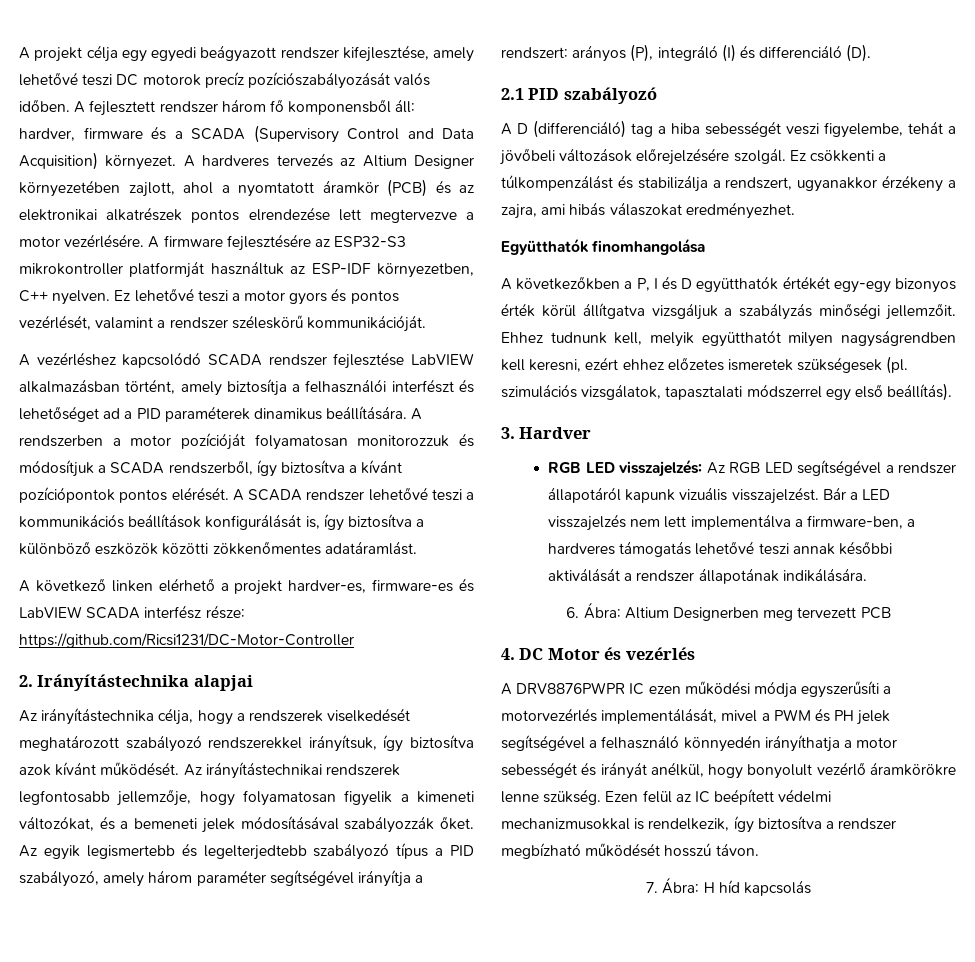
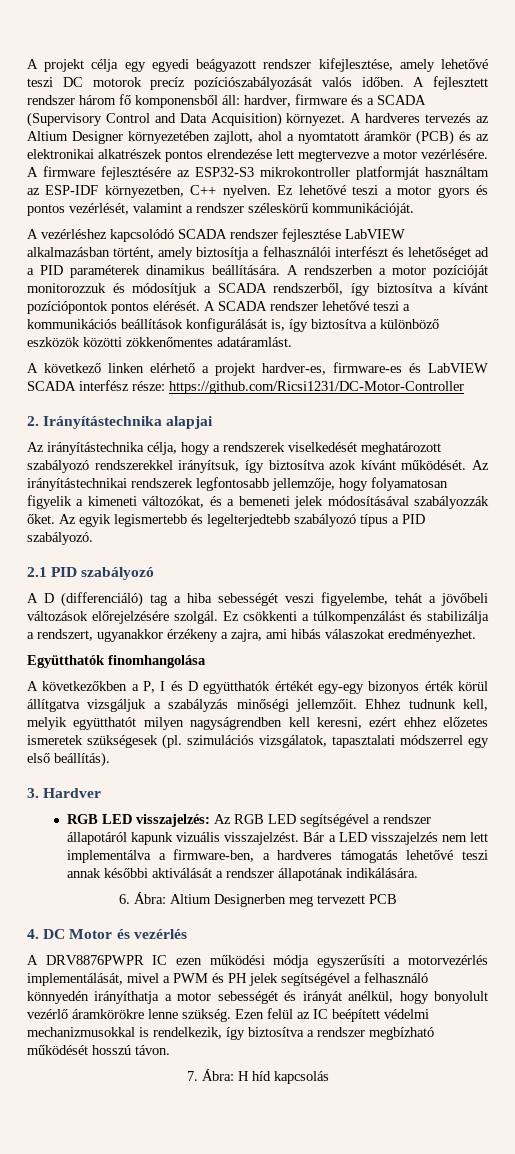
[210,261,284,275] használtuk -> [425,167,489,177] használtam
[254,434,348,450] folyamatosan -> (488, 271) none
[19,870,424,887] [501,44,872,62] szabályozó, amely három paraméter segítségével irányítja a rendszert: arányos (P), integráló (I) és differenciáló (D). -> [27,532,93,545] szabályozó.

